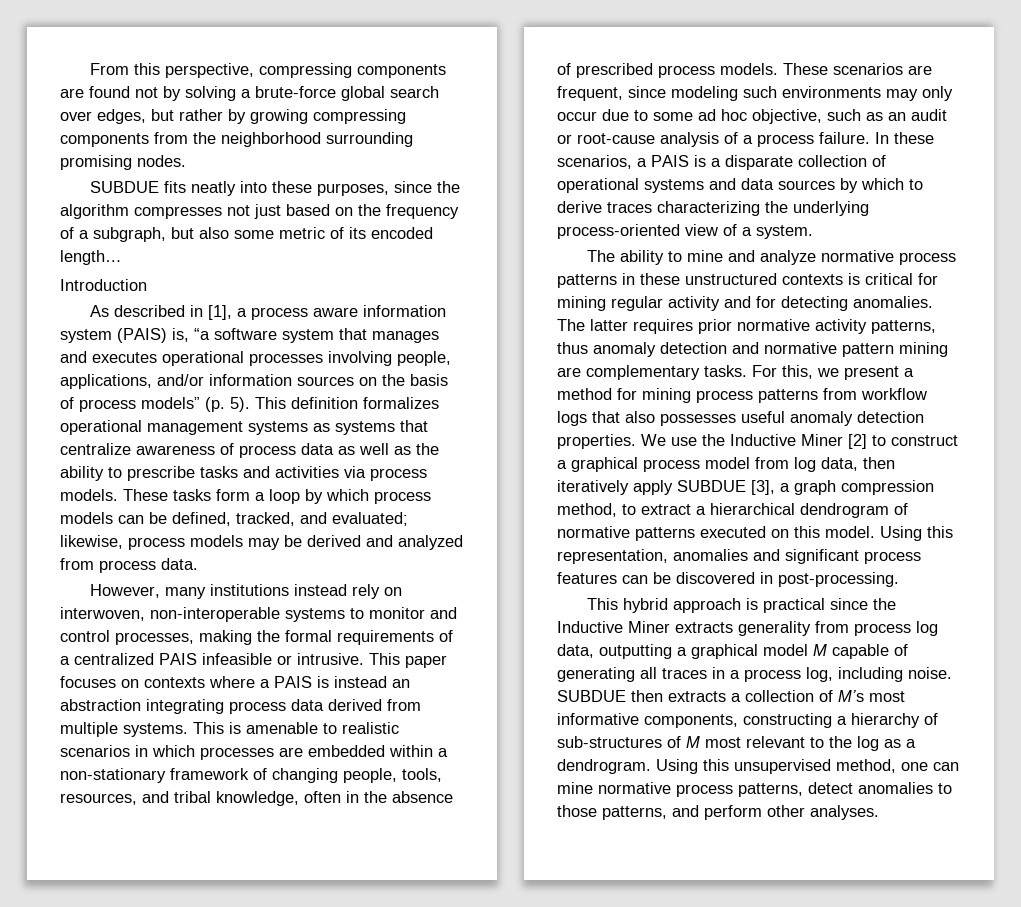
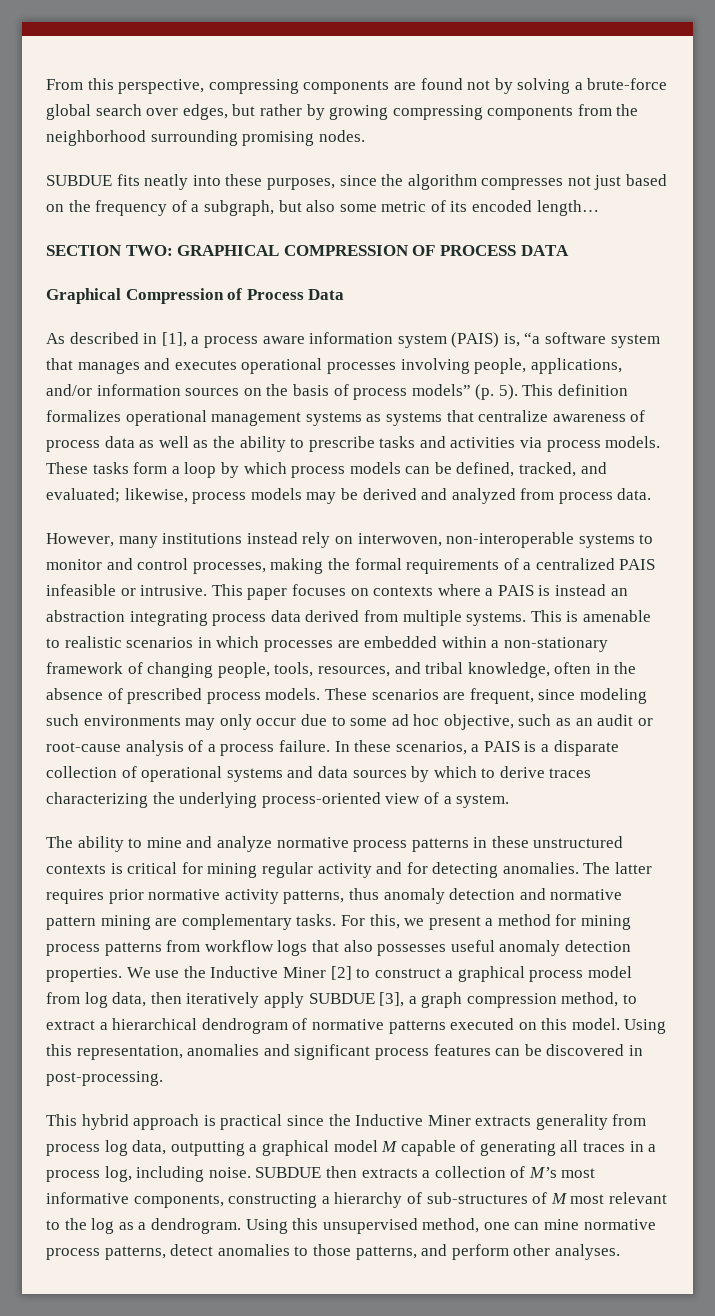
[60,279,147,291] Introduction -> [46,245,569,256] [46,288,345,304] SECTION TWO: GRAPHICAL COMPRESSION OF PROCESS DATA // Graphical Compression of Process Data

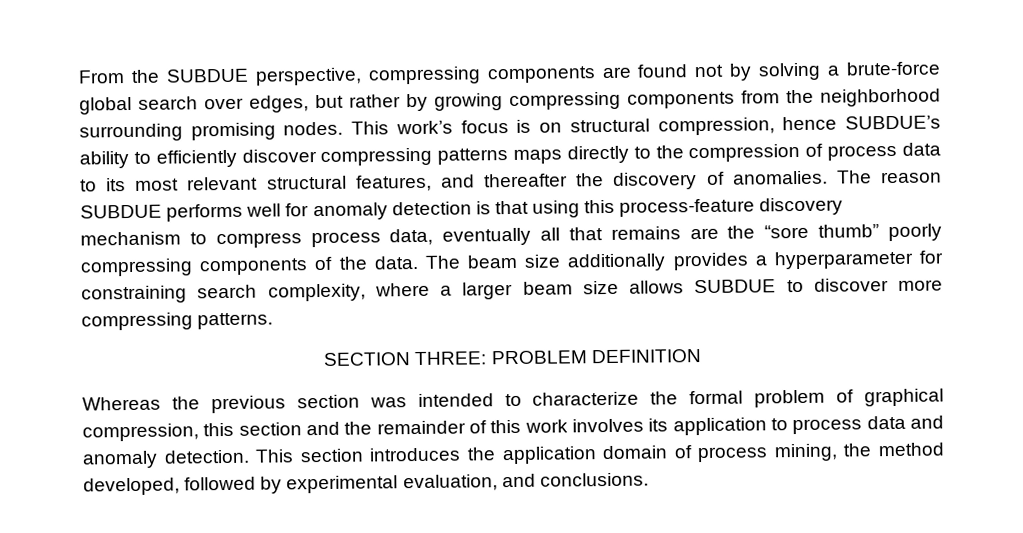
[87,78,114,90] this -> [130,68,249,83] the SUBDUE
[46,174,668,190] [46,200,599,216] [46,245,569,256] [46,288,345,304] [46,332,660,348] [46,358,622,374] [46,384,629,400] [46,410,646,426] [46,436,661,452] [46,462,607,478] [46,488,652,504] [46,532,654,548] [46,558,656,574] [46,584,628,600] [46,610,651,626] [46,636,608,652] [46,662,637,678] [46,688,647,704] [46,714,653,730] [46,740,619,756] [46,766,592,782] [46,792,510,808] [46,836,624,852] [46,862,653,878] [46,888,623,904] [46,914,632,930] [46,940,631,956] [46,966,633,982] [46,992,638,1008] [46,1018,667,1034] [46,1044,643,1060] [46,1071,163,1086] [46,1114,647,1130] [46,1140,657,1156] [46,1166,596,1182] [46,1192,667,1208] [46,1218,656,1234] [46,1244,620,1260] // SUBDUE fits neatly into these purposes, since the algorithm compresses not just based on the frequency of a subgraph, but also some metric of its encoded length… // SECTION TWO: GRAPHICAL COMPRESSION OF PROCESS DATA // Graphical Compression of Process Data // As described in [1], a process aware information system (PAIS) is, “a software system that manages and executes operational processes involving people, applications, and/or information sources on the basis of process models” (p. 5). This definition formalizes operational management systems as systems that centralize awareness of process data as well as the ability to prescribe tasks and activities via process models. These tasks form a loop by which process models can be defined, tracked, and evaluated; likewise, process models may be derived and analyzed from process data. // However, many institutions instead rely on interwoven, non-interoperable systems to monitor and control processes, making the formal requirements of a centralized PAIS infeasible or intrusive. This paper focuses on contexts where a PAIS is instead an abstraction integrating process data derived from multiple systems. This is amenable to realistic scenarios in which processes are embedded within a non-stationary framework of changing people, tools, resources, and tribal knowledge, often in the absence of prescribed process models. These scenarios are frequent, since modeling such environments may only occur due to some ad hoc objective, such as an audit or root-cause analysis of a process failure. In these scenarios, a PAIS is a disparate collection of operational systems and data sources by which to derive traces characterizing the underlying process-oriented view of a system. // The ability to mine and analyze normative process patterns in these unstructured contexts is critical for mining regular activity and for detecting anomalies. The latter requires prior normative activity patterns, thus anomaly detection and normative pattern mining are complementary tasks. For this, we present a method for mining process patterns from workflow logs that also possesses useful anomaly detection properties. We use the Inductive Miner [2] to construct a graphical process model from log data, then iteratively apply SUBDUE [3], a graph compression method, to extract a hierarchical dendrogram of normative patterns executed on this model. Using this representation, anomalies and significant process features can be discovered in post-processing. // This hybrid approach is practical since the Inductive Miner extracts generality from process log data, outputting a graphical model M capable of generating all traces in a process log, including noise. SUBDUE then extracts a collection of M’s most informative components, constructing a hierarchy of sub-structures of M most relevant to the log as a dendrogram. Using this unsupervised method, one can mine normative process patterns, detect anomalies to those patterns, and perform other analyses. -> [351,115,942,136] [79,142,941,169] [80,170,943,192] [80,197,844,222] [80,223,942,249] [80,250,943,277] [81,278,943,304] [81,312,274,331] [323,349,702,366] [82,388,944,414] [82,415,945,442] [82,442,946,469] [83,472,649,496] This work’s focus is on structural compression, hence SUBDUE’s ability to efficiently discover compressing patterns maps directly to the compression of process data to its most relevant structural features, and thereafter the discovery of anomalies. The reason SUBDUE performs well for anomaly detection is that using this process-feature discovery mechanism to compress process data, eventually all that remains are the “sore thumb” poorly compressing components of the data. The beam size additionally provides a hyperparameter for constraining search complexity, where a larger beam size allows SUBDUE to discover more compressing patterns. // SECTION THREE: PROBLEM DEFINITION // Whereas the previous section was intended to characterize the formal problem of graphical compression, this section and the remainder of this work involves its application to process data and anomaly detection. This section introduces the application domain of process mining, the method developed, followed by experimental evaluation, and conclusions.

